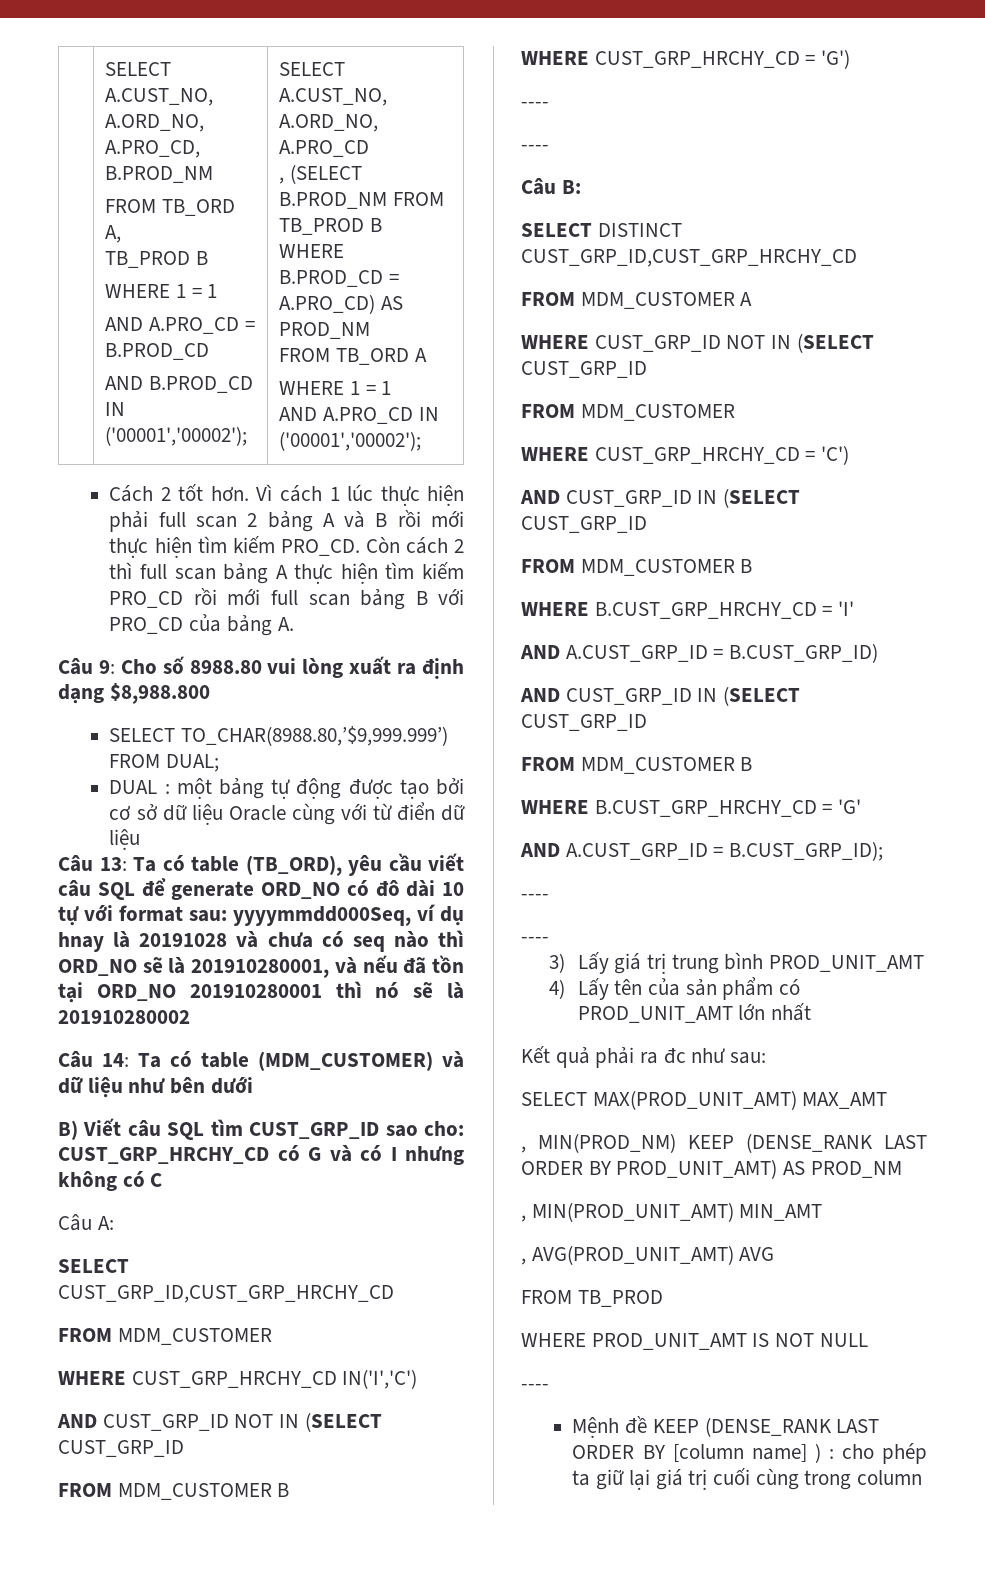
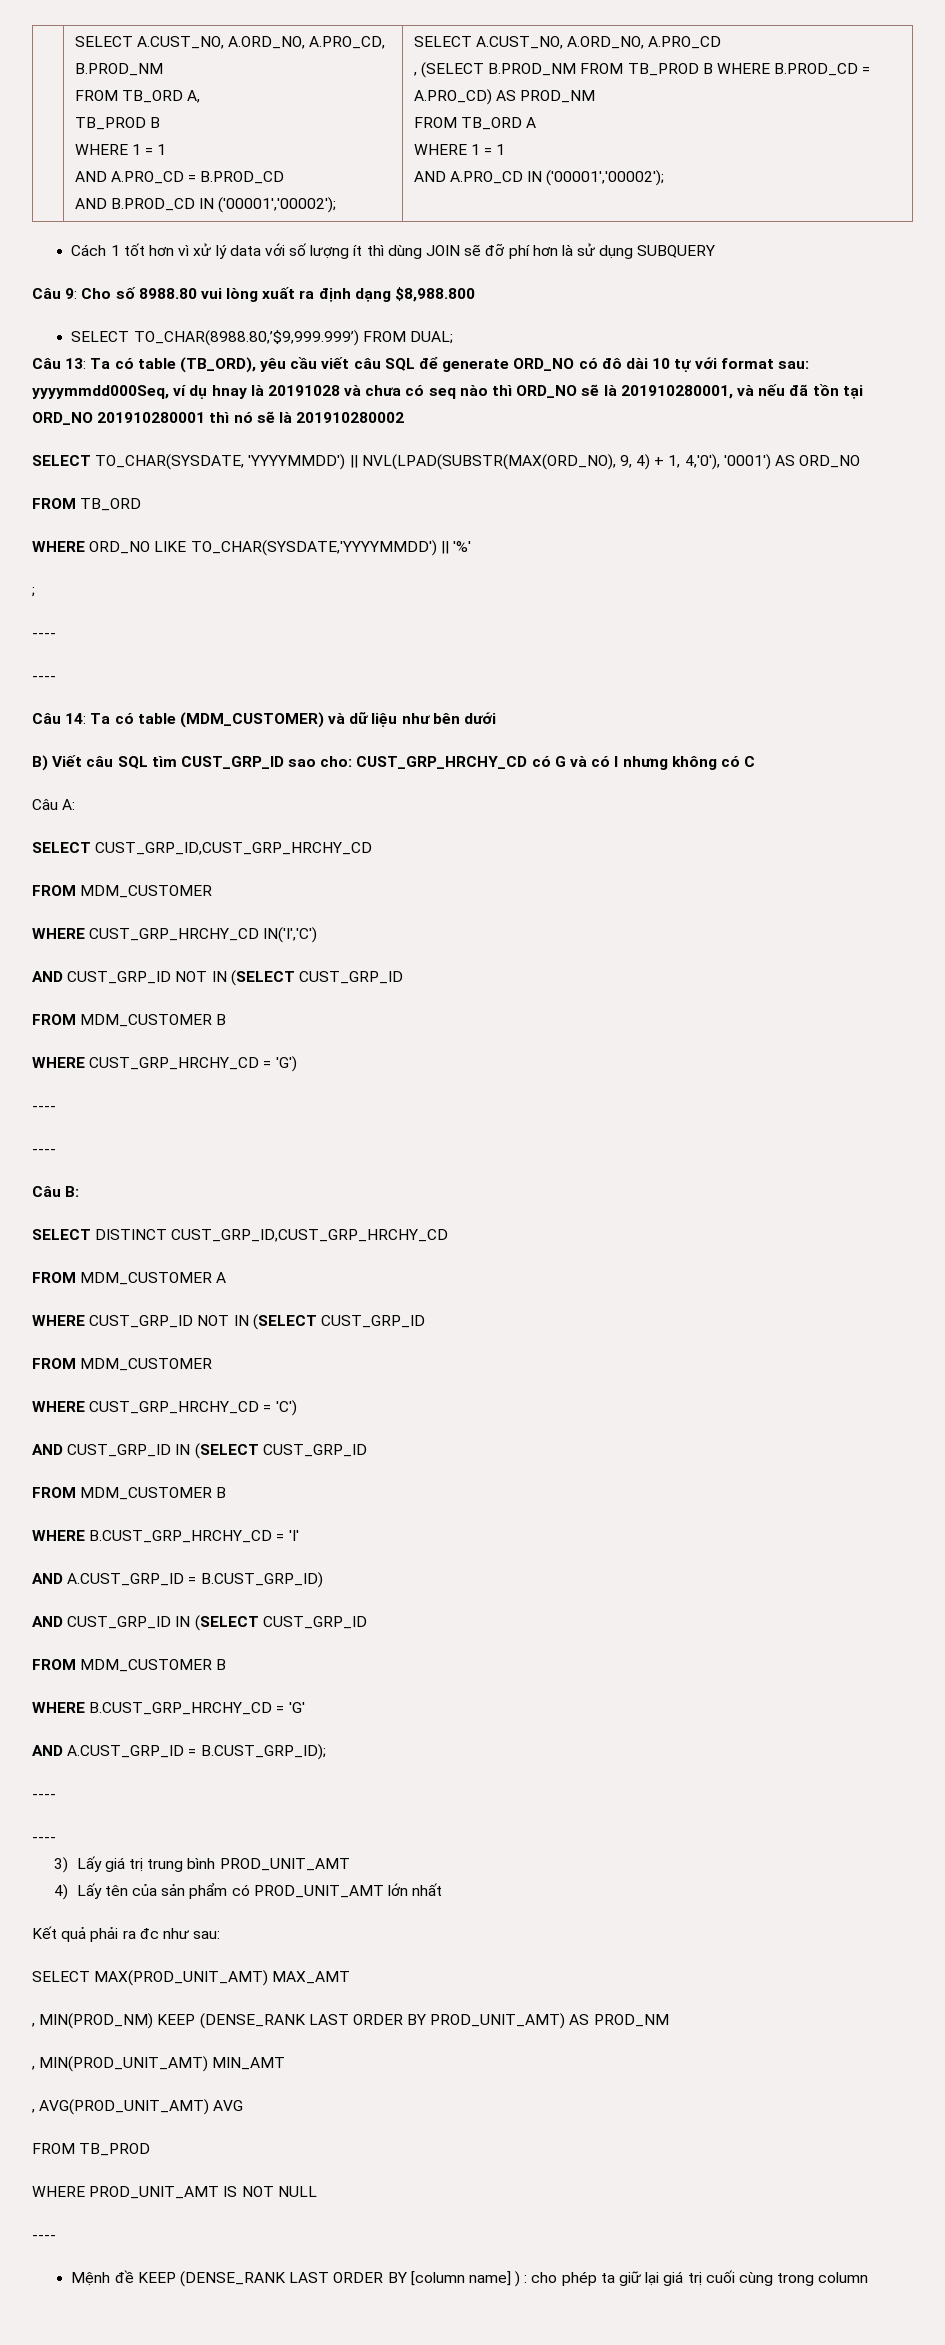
[160,484,465,506] [109,510,464,532] [109,536,464,558] [109,562,464,584] [109,588,465,610] [109,614,294,636] 2 tốt hơn. Vì cách 1 lúc thực hiện phải full scan 2 bảng A và B rồi mới thực hiện tìm kiếm PRO_CD. Còn cách 2 thì full scan bảng A thực hiện tìm kiếm PRO_CD rồi mới full scan bảng B với PRO_CD của bảng A. -> [110,243,716,259] 1 tốt hơn vì xử lý data với số lượng ít thì dùng JOIN sẽ đỡ phí hơn là sử dụng SUBQUERY
[109,777,464,799] [109,802,465,825] [109,829,141,850] // DUAL : một bảng tự động được tạo bởi cơ sở dữ liệu Oracle cùng với từ điển dữ liệu -> (453, 337) none
(190, 1017) none -> [32,454,861,470] [32,498,142,511] [32,540,471,556] [32,587,35,597] [32,633,56,638] [32,676,56,681] // SELECT TO_CHAR(SYSDATE, 'YYYYMMDD') || NVL(LPAD(SUBSTR(MAX(ORD_NO), 9, 4) + 1, 4,'0'), '0001') AS ORD_NO // FROM TB_ORD // WHERE ORD_NO LIKE TO_CHAR(SYSDATE,'YYYYMMDD') || '%' // ; // ---- // ----

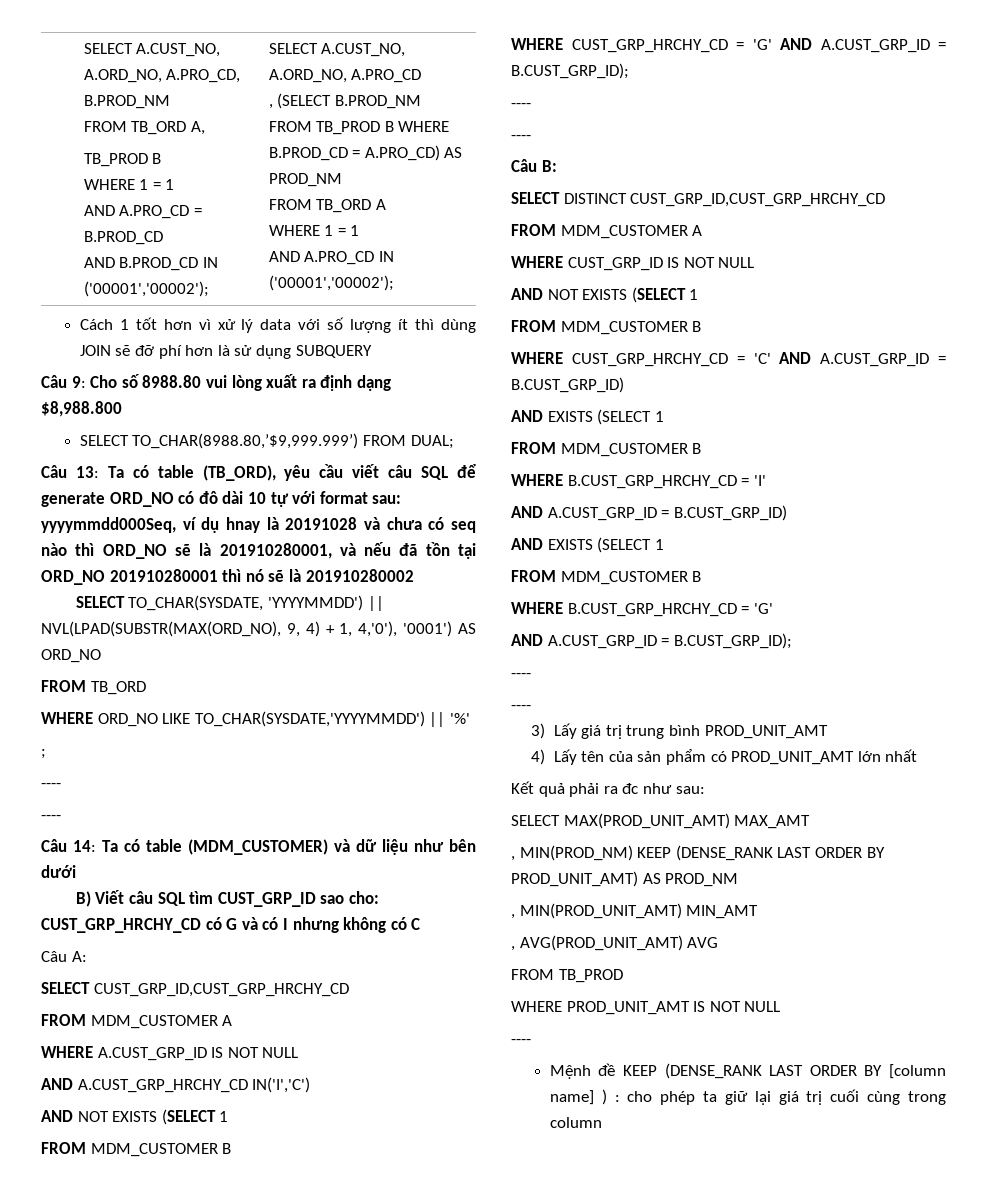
[32,927,318,943] [32,970,403,986] [32,1014,227,1027] [32,1056,297,1072] // WHERE CUST_GRP_HRCHY_CD IN('I','C') // AND CUST_GRP_ID NOT IN (SELECT CUST_GRP_ID // FROM MDM_CUSTOMER B // WHERE CUST_GRP_HRCHY_CD = 'G') -> [222,1015,233,1026] [41,1046,299,1061] [41,1077,311,1093] [41,1109,229,1125] [41,1142,232,1157] [511,38,946,53] [511,63,629,79] A // WHERE A.CUST_GRP_ID IS NOT NULL // AND A.CUST_GRP_HRCHY_CD IN('I','C') // AND NOT EXISTS (SELECT 1 // FROM MDM_CUSTOMER B // WHERE CUST_GRP_HRCHY_CD = 'G' AND A.CUST_GRP_ID = B.CUST_GRP_ID);
[197,1314,425,1330] [32,1358,213,1371] [32,1400,297,1416] [32,1443,367,1459] NOT IN (SELECT CUST_GRP_ID // FROM MDM_CUSTOMER // WHERE CUST_GRP_HRCHY_CD = 'C') // AND CUST_GRP_ID IN (SELECT CUST_GRP_ID -> [667,257,755,268] [511,287,699,303] [511,320,702,335] [511,352,946,367] [511,377,624,393] [511,409,664,425] IS NOT NULL // AND NOT EXISTS (SELECT 1 // FROM MDM_CUSTOMER B // WHERE CUST_GRP_HRCHY_CD = 'C' AND A.CUST_GRP_ID = B.CUST_GRP_ID) // AND EXISTS (SELECT 1
[67,1615,367,1631] CUST_GRP_ID IN (SELECT CUST_GRP_ID -> [547,537,664,553] EXISTS (SELECT 1

